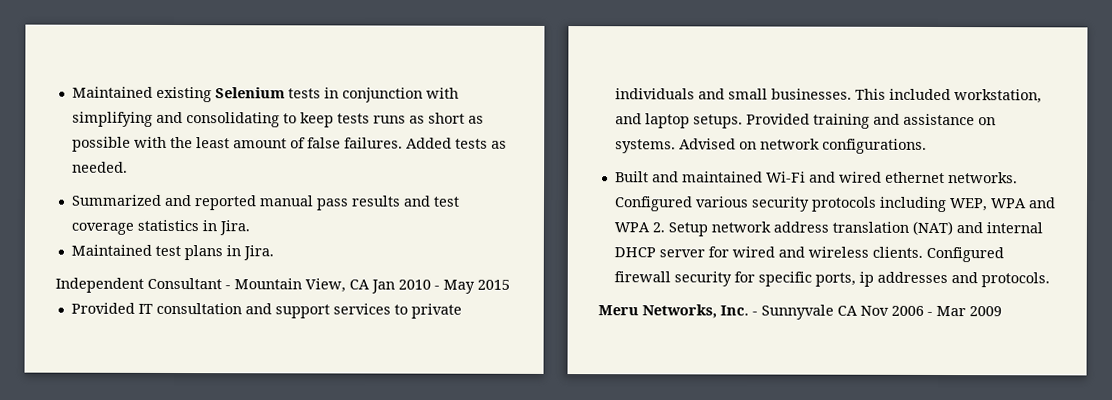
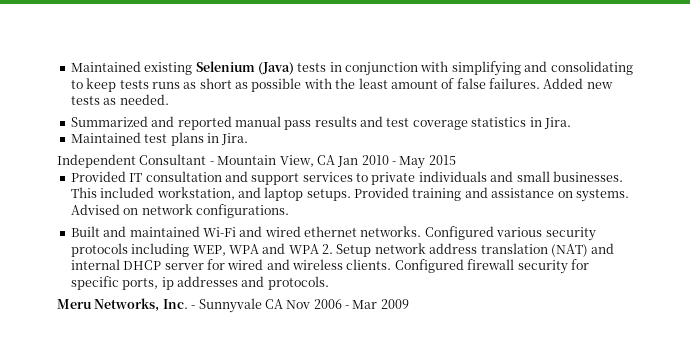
(285, 93) none -> [257,62,294,75] (Java)
(452, 143) none -> [586,82,613,89] new

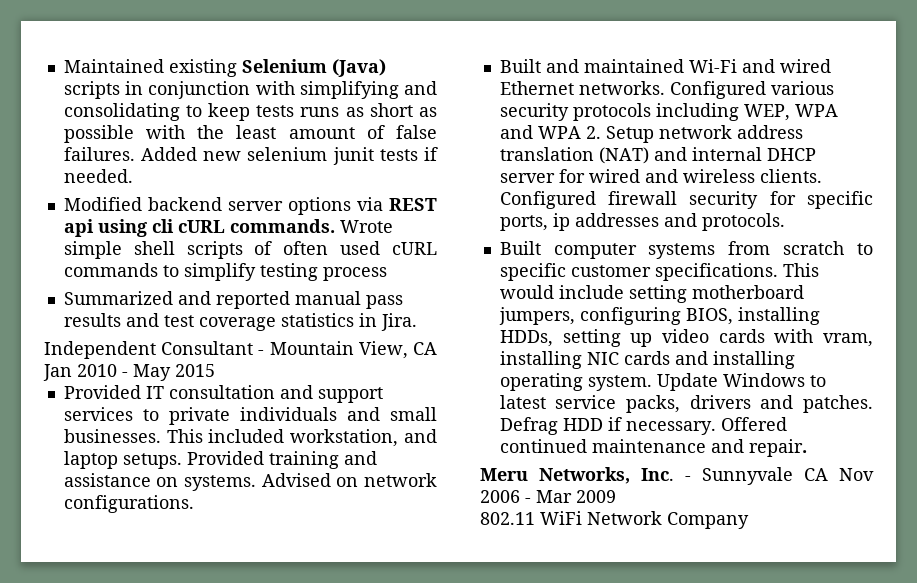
[297,63,327,72] tests -> [63,81,120,99] scripts
[70,94,169,105] tests as needed. -> [247,147,438,165] [63,169,133,183] [63,197,437,215] [63,219,393,237] [63,241,437,259] [63,263,387,281] selenium junit tests if needed. // Modified backend server options via REST api using cli cURL commands. Wrote simple shell scripts of often used cURL commands to simplify testing process
[70,132,249,146] // Maintained test plans in Jira. -> (417, 322) none
[304,226,357,237] ethernet -> [499,81,574,95] Ethernet
(329, 283) none -> [499,241,873,259] [499,263,819,281] [499,285,804,303] [498,307,820,325] [499,329,873,347] [499,351,795,369] [499,373,826,391] [499,395,873,413] [499,417,787,435] [499,439,807,457] // Built computer systems from scratch to specific customer specifications. This would include setting motherboard jumpers, configuring BIOS, installing HDDs, setting up video cards with vram, installing NIC cards and installing operating system. Update Windows to latest service packs, drivers and patches. Defrag HDD if necessary. Offered continued maintenance and repair.
(409, 304) none -> [480,511,749,529] // 802.11 WiFi Network Company

